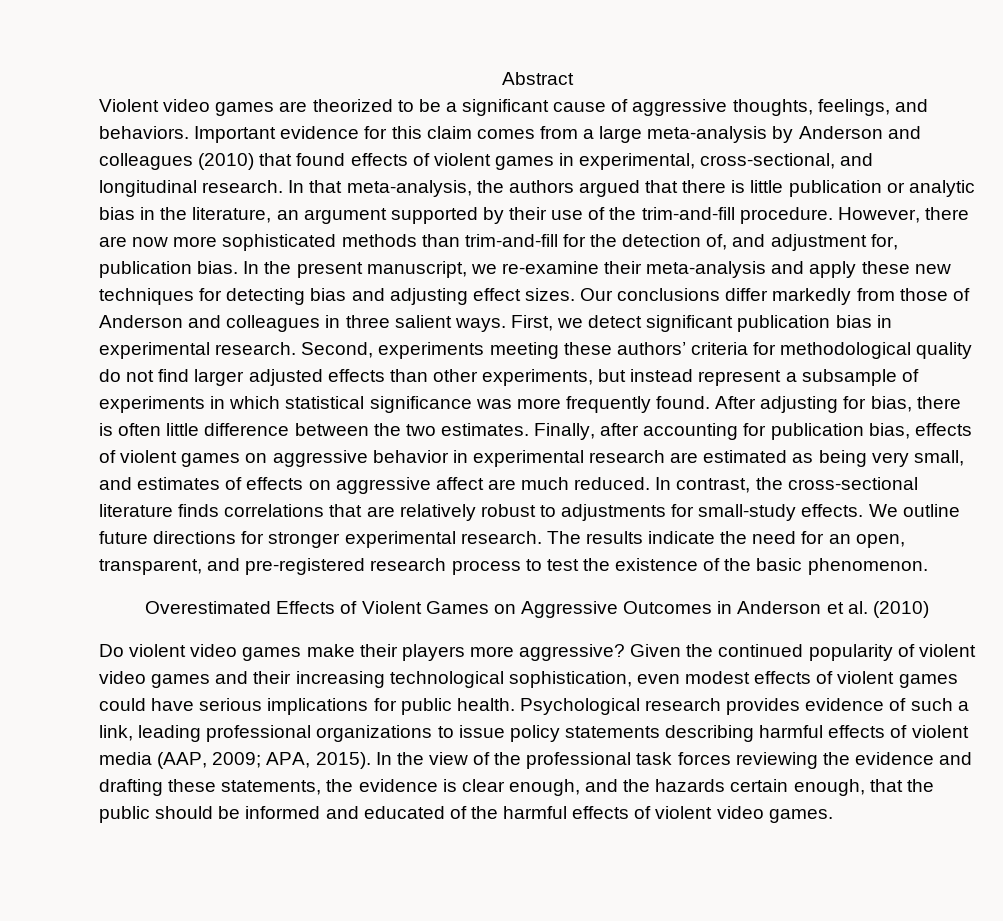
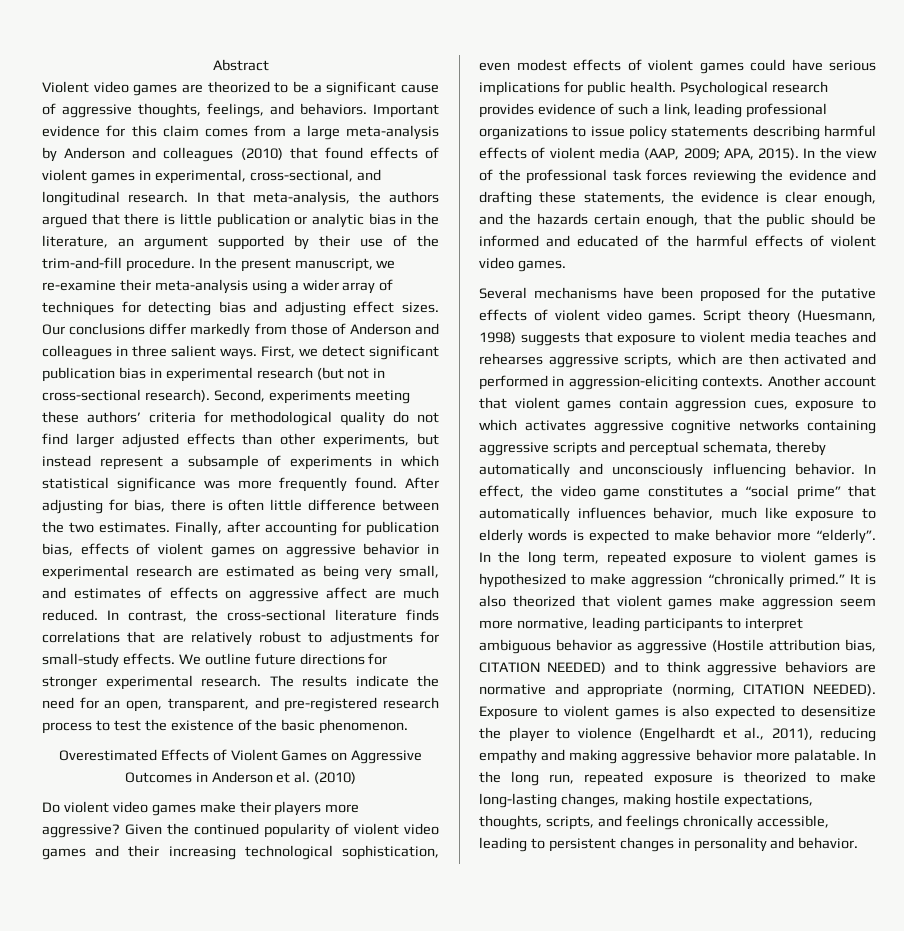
[837,207,969,223] [99,234,898,251] [99,261,239,278] However, there are now more sophisticated methods than trim-and-fill for the detection of, and adjustment for, publication bias. -> (195, 264) none
[771,261,951,278] and apply these new -> [251,279,394,294] using a wider array of
[215,342,297,355] research. -> [256,367,386,380] [42,389,210,402] research (but not in cross-sectional research).
(833, 816) none -> [479,287,876,302] [479,309,877,324] [479,331,876,346] [479,353,876,368] [479,375,876,390] [479,397,876,412] [479,419,876,434] [479,441,826,456] [479,463,876,478] [479,485,876,500] [479,507,876,522] [479,529,876,544] [479,551,876,566] [479,573,876,588] [479,595,876,610] [479,617,803,632] [479,639,876,654] [479,661,876,676] [479,683,876,698] [479,705,876,720] [479,727,876,742] [479,749,876,764] [479,771,876,786] [479,793,813,808] [479,815,829,830] [479,837,859,852] // Several mechanisms have been proposed for the putative effects of violent video games. Script theory (Huesmann, 1998) suggests that exposure to violent media teaches and rehearses aggressive scripts, which are then activated and performed in aggression-eliciting contexts. Another account that violent games contain aggression cues, exposure to which activates aggressive cognitive networks containing aggressive scripts and perceptual schemata, thereby automatically and unconsciously influencing behavior. In effect, the video game constitutes a “social prime” that automatically influences behavior, much like exposure to elderly words is expected to make behavior more “elderly”. In the long term, repeated exposure to violent games is hypothesized to make aggression “chronically primed.” It is also theorized that violent games make aggression seem more normative, leading participants to interpret ambiguous behavior as aggressive (Hostile attribution bias, CITATION NEEDED) and to think aggressive behaviors are normative and appropriate (norming, CITATION NEEDED). Exposure to violent games is also expected to desensitize the player to violence (Engelhardt et al., 2011), reducing empathy and making aggressive behavior more palatable. In the long run, repeated exposure is theorized to make long-lasting changes, making hostile expectations, thoughts, scripts, and feelings chronically accessible, leading to persistent changes in personality and behavior.

